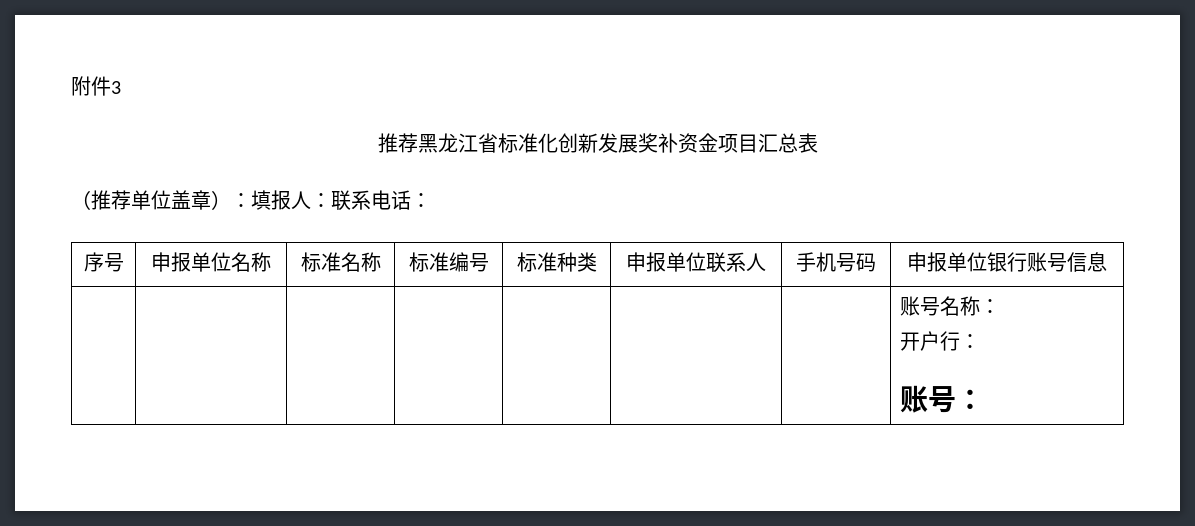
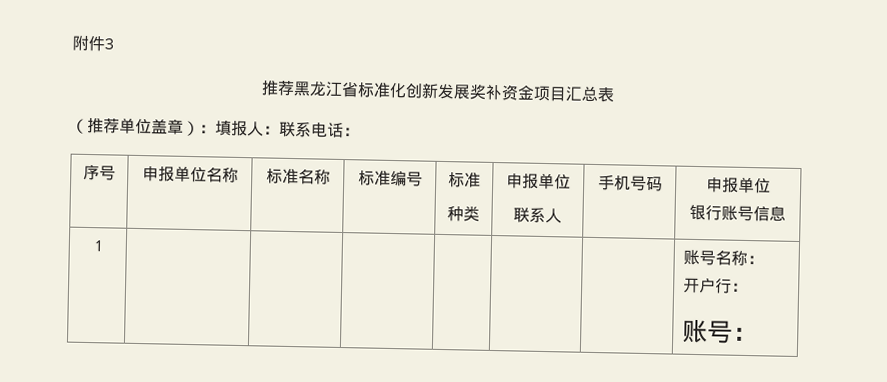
(557, 262) none -> (481, 180) //
(706, 262) none -> (571, 182) //
(987, 262) none -> (771, 186) //
(1107, 262) none -> [94,240,101,252] 1

